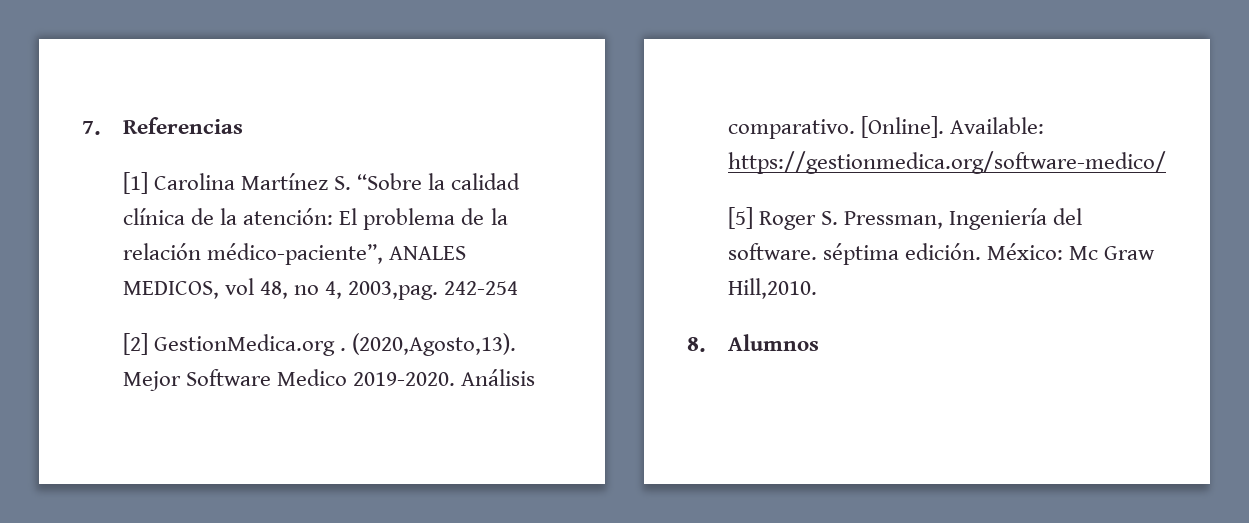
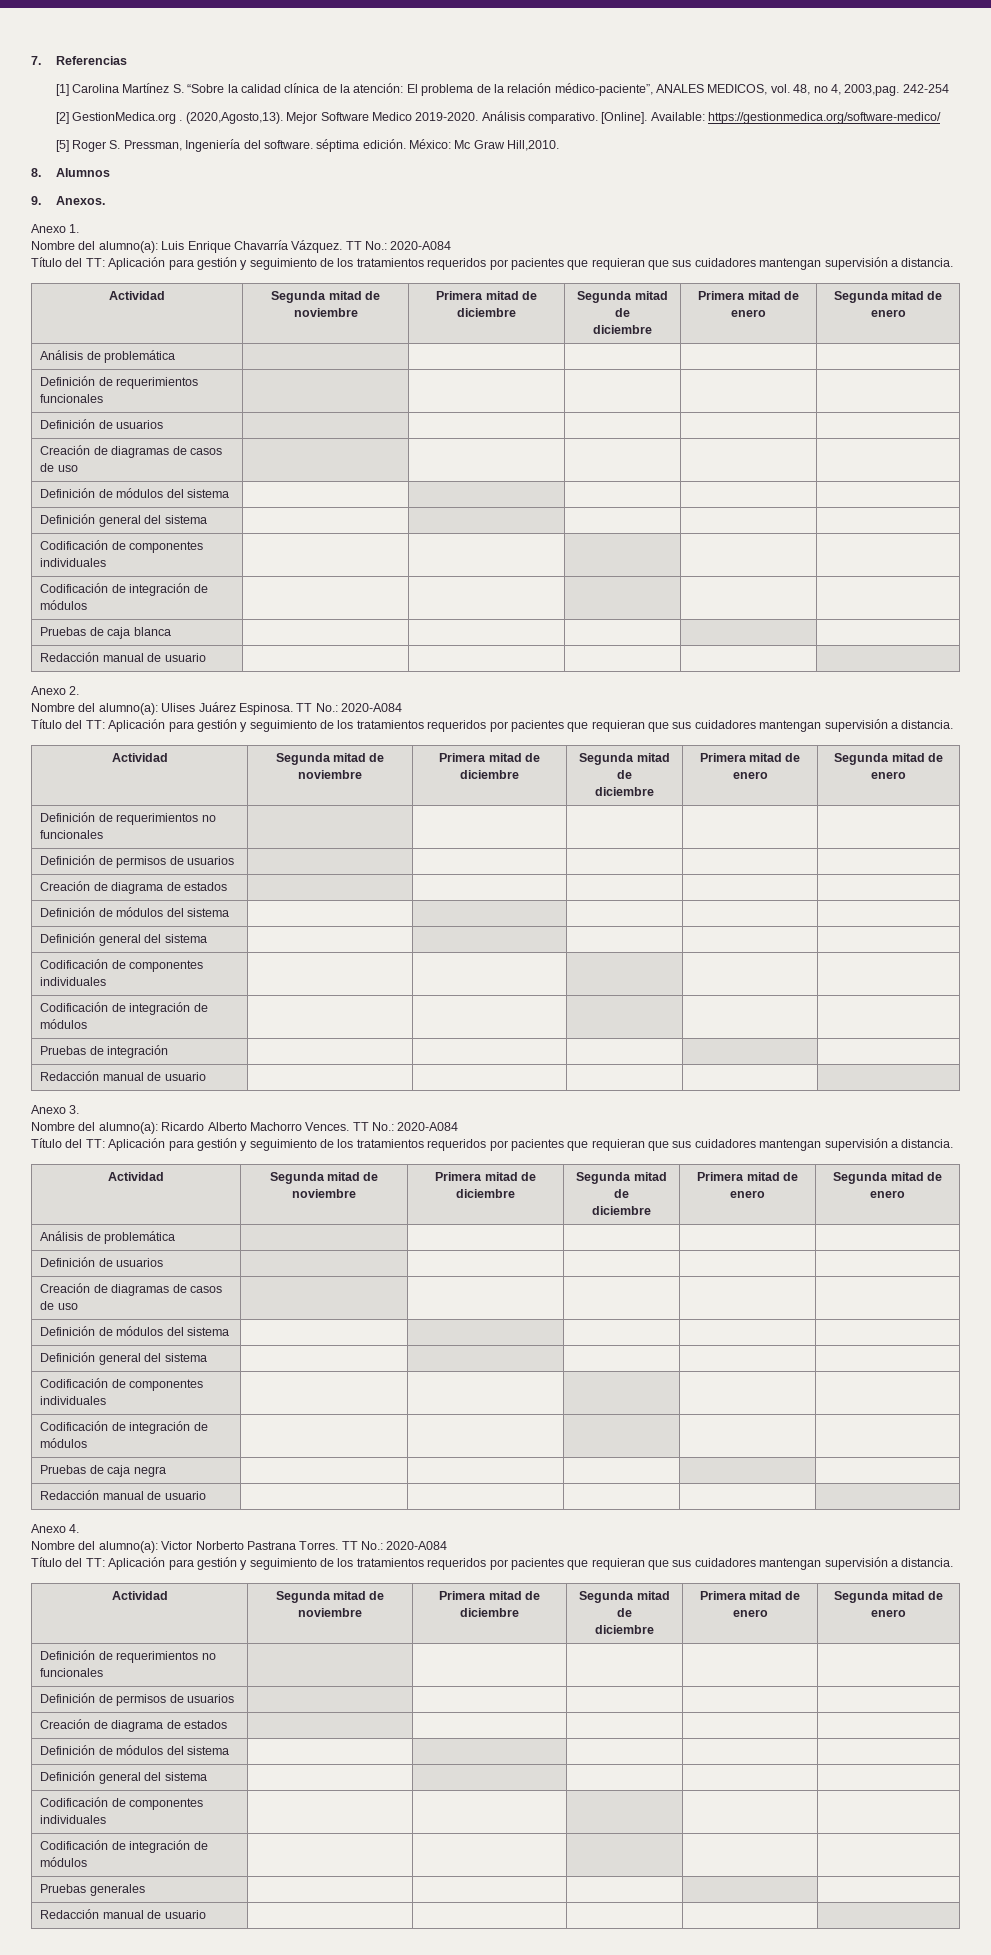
[225,278,255,295] vol -> [770,84,790,93] vol.
(819, 342) none -> [31,196,105,205] [31,224,80,233] [31,240,452,253] [31,257,954,270] [109,291,165,300] [271,291,380,303] [293,308,358,317] [436,291,537,300] [457,308,516,317] [577,291,668,303] [615,308,630,317] [593,325,652,334] [698,291,799,300] [731,309,766,317] [833,291,943,303] [870,309,906,317] [40,350,176,363] [40,376,199,389] [40,394,104,403] [40,419,164,429] [40,445,222,458] [40,463,78,472] [40,488,229,498] [40,514,207,527] [40,540,204,553] [40,558,107,567] [40,583,208,596] [40,600,88,610] [40,627,171,639] [40,652,206,662] [31,686,80,695] [31,702,402,715] [31,719,954,732] [111,753,168,762] [275,753,385,765] [298,770,362,779] [439,753,540,762] [460,770,519,779] [579,753,670,765] [617,770,632,779] [595,787,654,796] [699,753,801,762] [732,771,768,779] [834,753,943,765] [871,771,906,779] [40,812,216,825] [40,830,104,839] [40,855,234,868] [40,881,227,894] [40,907,229,917] [40,933,207,946] [40,959,204,972] [40,977,107,986] [40,1002,208,1015] [40,1019,88,1029] [40,1045,169,1058] [40,1071,206,1081] [31,1105,80,1114] [31,1122,459,1134] [31,1138,954,1151] [108,1172,164,1181] [269,1172,379,1184] [292,1189,356,1198] [435,1172,536,1181] [456,1189,515,1198] [576,1172,667,1184] [614,1189,629,1198] [592,1206,651,1215] [697,1172,798,1181] [730,1190,765,1198] [833,1172,942,1184] [870,1190,905,1198] [40,1231,176,1244] [40,1257,164,1267] [40,1283,222,1296] [40,1301,78,1310] [40,1326,229,1336] [40,1352,207,1365] [40,1378,204,1391] [40,1396,107,1405] [40,1421,208,1434] [40,1438,88,1448] [40,1465,166,1477] [40,1490,206,1500] [31,1524,80,1533] [31,1541,448,1553] [31,1557,954,1570] [111,1591,168,1600] [275,1591,385,1603] [298,1608,362,1617] [439,1591,540,1600] [460,1608,519,1617] [579,1591,670,1603] [617,1608,632,1617] [595,1625,654,1634] [699,1591,801,1600] [732,1609,768,1617] [834,1591,943,1603] [871,1609,906,1617] [40,1650,216,1663] [40,1668,104,1677] [40,1693,234,1706] [40,1719,227,1732] [40,1745,229,1755] [40,1771,207,1784] [40,1797,204,1810] [40,1815,107,1824] [40,1840,208,1853] [40,1857,88,1867] [40,1884,145,1896] [40,1909,206,1919] // 9. Anexos. // Anexo 1. // Nombre del alumno(a): Luis Enrique Chavarría Vázquez. TT No.: 2020-A084 // Título del TT: Aplicación para gestión y seguimiento de los tratamientos requeridos por pacientes que requieran que sus cuidadores mantengan supervisión a distancia. // Actividad | Segunda mitad de noviembre | Primera mitad de diciembre | Segunda mitad de // diciembre | Primera mitad de enero | Segunda mitad de enero // Análisis de problemática | | | | | // Definición de requerimientos funcionales | | | | | // Definición de usuarios | | | | | // Creación de diagramas de casos de uso | | | | | // Definición de módulos del sistema | | | | | // Definición general del sistema | | | | | // Codificación de componentes individuales | | | | | // Codificación de integración de módulos | | | | | // Pruebas de caja blanca | | | | | // Redacción manual de usuario | | | | | // Anexo 2. // Nombre del alumno(a): Ulises Juárez Espinosa. TT No.: 2020-A084 // Título del TT: Aplicación para gestión y seguimiento de los tratamientos requeridos por pacientes que requieran que sus cuidadores mantengan supervisión a distancia. // Actividad | Segunda mitad de noviembre | Primera mitad de diciembre | Segunda mitad de // diciembre | Primera mitad de enero | Segunda mitad de enero // Definición de requerimientos no funcionales | | | | | // Definición de permisos de usuarios | | | | | // Creación de diagrama de estados | | | | | // Definición de módulos del sistema | | | | | // Definición general del sistema | | | | | // Codificación de componentes individuales | | | | | // Codificación de integración de módulos | | | | | // Pruebas de integración | | | | | // Redacción manual de usuario | | | | | // Anexo 3. // Nombre del alumno(a): Ricardo Alberto Machorro Vences. TT No.: 2020-A084 // Título del TT: Aplicación para gestión y seguimiento de los tratamientos requeridos por pacientes que requieran que sus cuidadores mantengan supervisión a distancia. // Actividad | Segunda mitad de noviembre | Primera mitad de diciembre | Segunda mitad de // diciembre | Primera mitad de enero | Segunda mitad de enero // Análisis de problemática | | | | | // Definición de usuarios | | | | | // Creación de diagramas de casos de uso | | | | | // Definición de módulos del sistema | | | | | // Definición general del sistema | | | | | // Codificación de componentes individuales | | | | | // Codificación de integración de módulos | | | | | // Pruebas de caja negra | | | | | // Redacción manual de usuario | | | | | // Anexo 4. // Nombre del alumno(a): Victor Norberto Pastrana Torres. TT No.: 2020-A084 // Título del TT: Aplicación para gestión y seguimiento de los tratamientos requeridos por pacientes que requieran que sus cuidadores mantengan supervisión a distancia. // Actividad | Segunda mitad de noviembre | Primera mitad de diciembre | Segunda mitad de // diciembre | Primera mitad de enero | Segunda mitad de enero // Definición de requerimientos no funcionales | | | | | // Definición de permisos de usuarios | | | | | // Creación de diagrama de estados | | | | | // Definición de módulos del sistema | | | | | // Definición general del sistema | | | | | // Codificación de componentes individuales | | | | | // Codificación de integración de módulos | | | | | // Pruebas generales | | | | | // Redacción manual de usuario | | | | |

